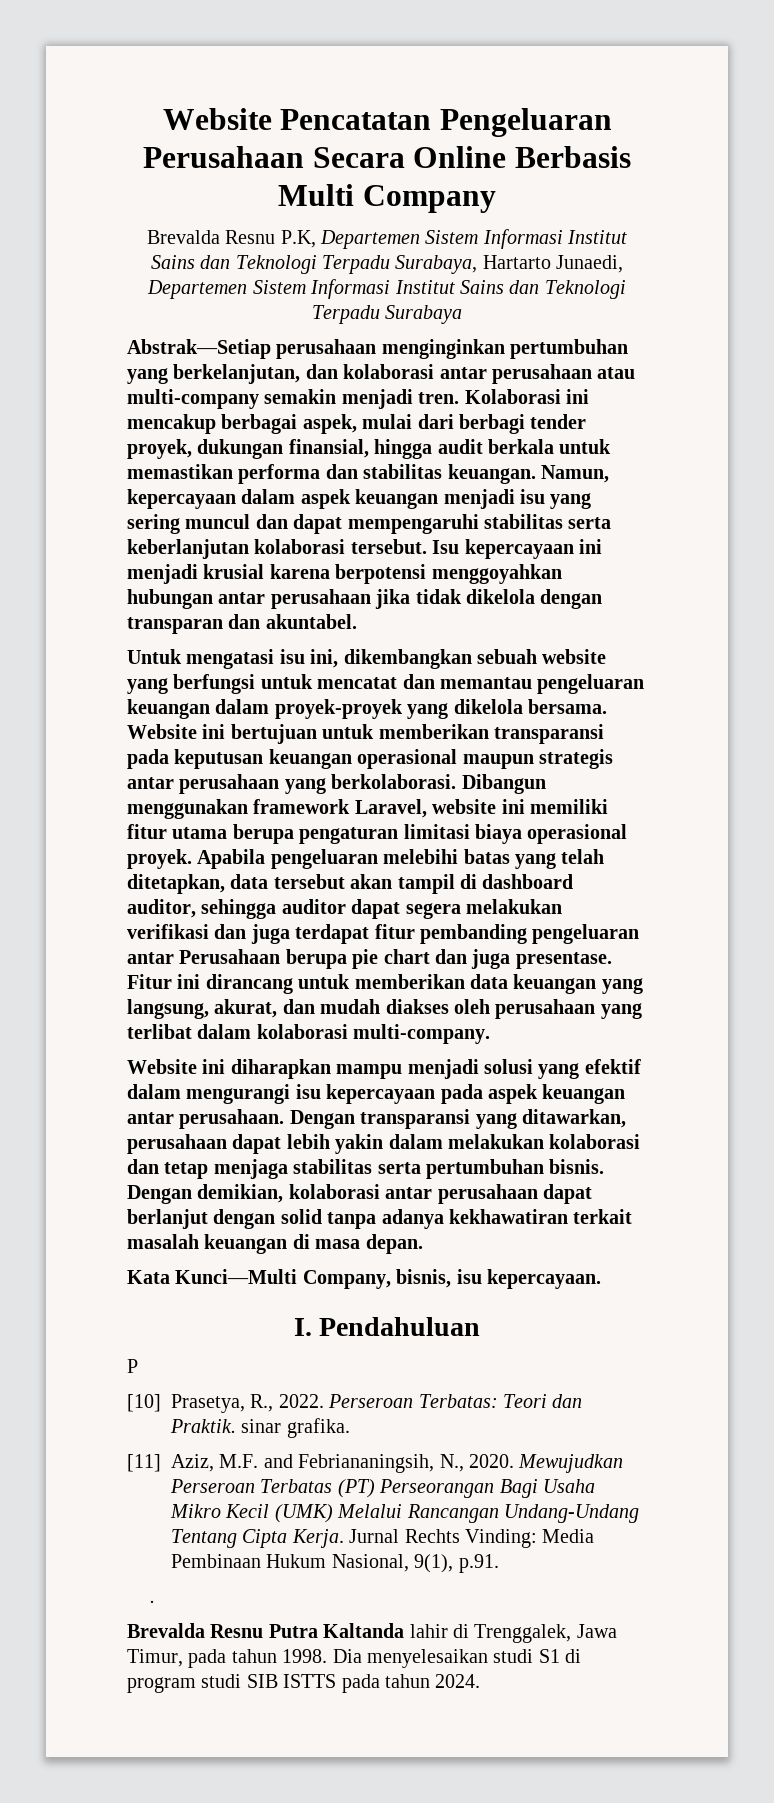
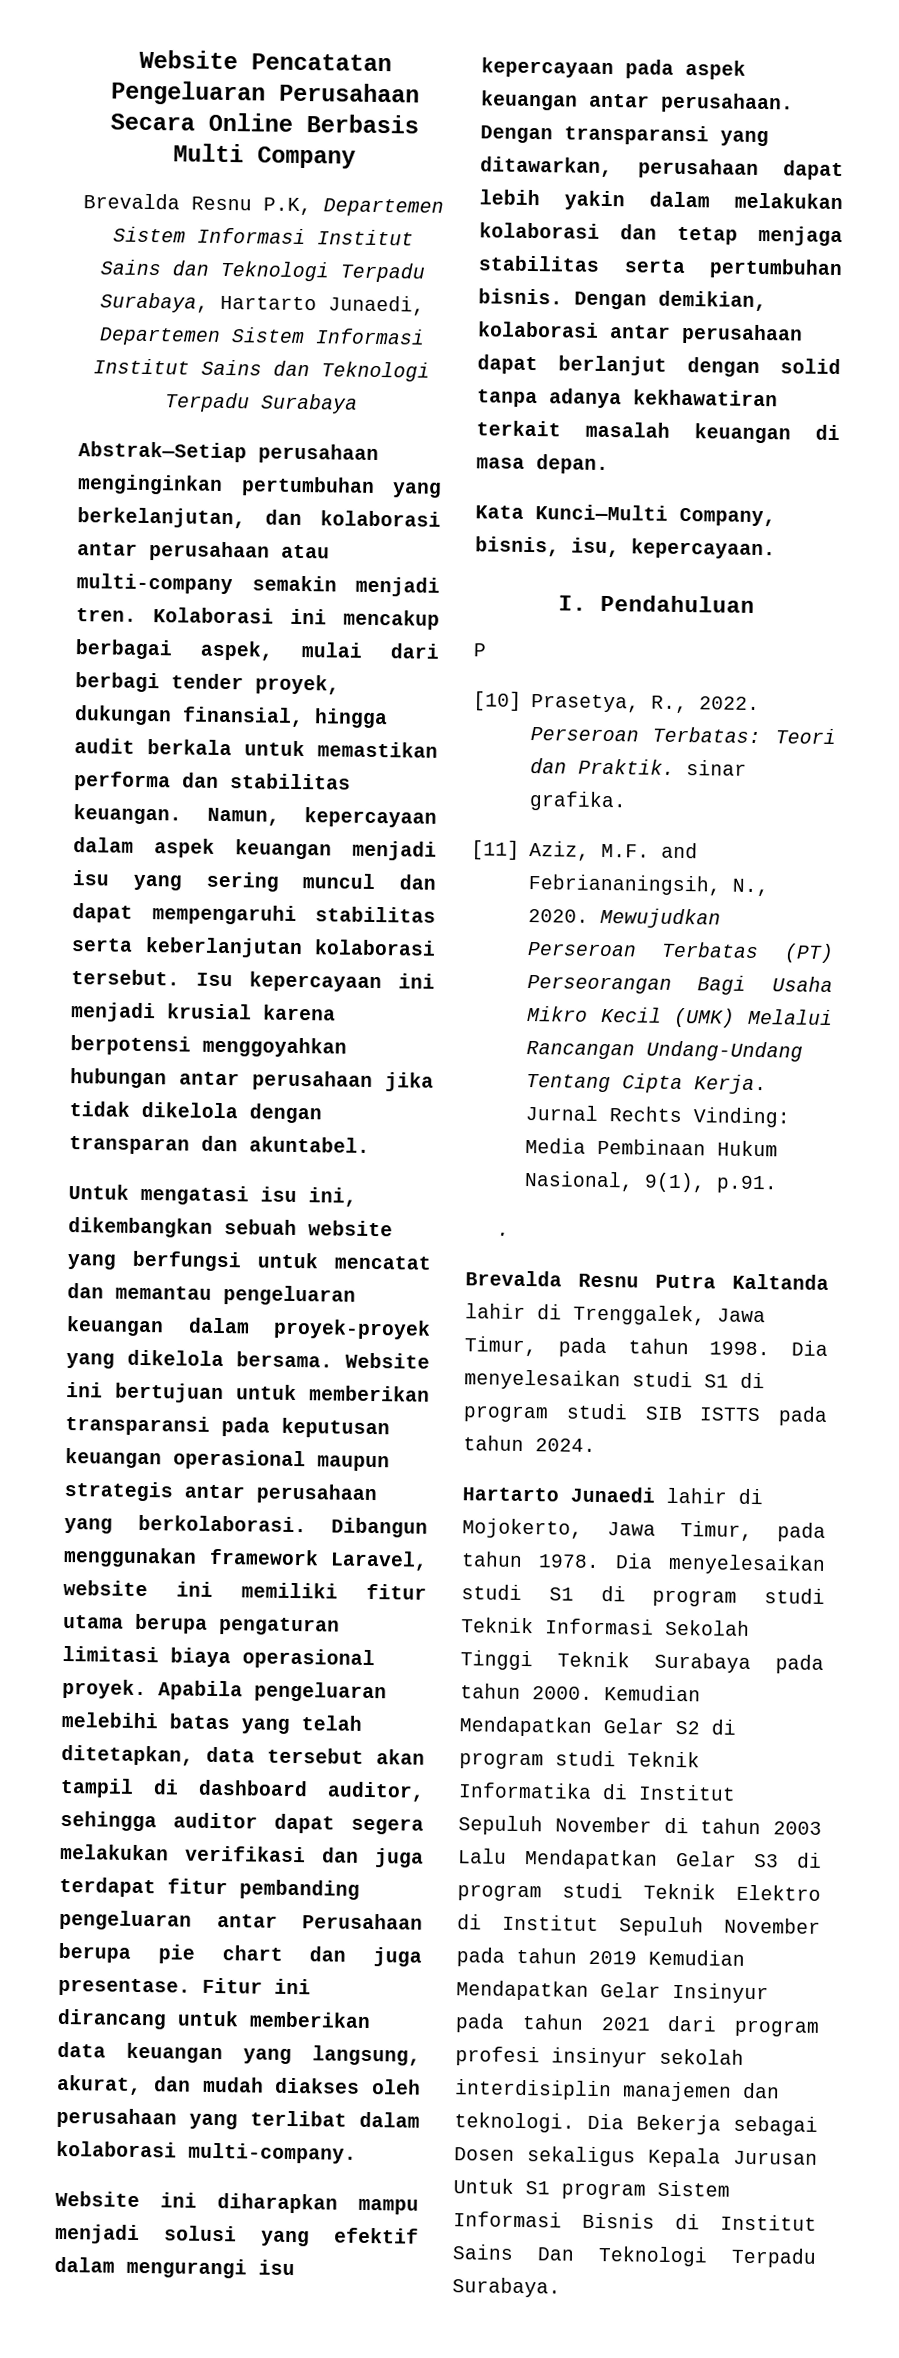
[456,1269,482,1284] isu -> [571,537,620,558] isu,
(481, 1681) none -> [462,1486,763,1505] [462,1518,826,1542] [461,1551,826,1575] [461,1584,825,1607] [461,1617,750,1636] [460,1650,824,1674] [460,1683,701,1702] [459,1716,736,1737] [459,1750,700,1770] [458,1782,736,1801] [458,1815,822,1836] [458,1848,822,1870] [457,1882,821,1902] [457,1914,821,1937] [456,1947,745,1967] [456,1980,769,2004] [455,2013,820,2037] [455,2046,744,2068] [454,2079,780,2102] [454,2112,818,2136] [454,2146,818,2168] [453,2178,730,2200] [453,2211,817,2231] [452,2244,817,2268] [452,2277,561,2298] // Hartarto Junaedi lahir di Mojokerto, Jawa Timur, pada tahun 1978. Dia menyelesaikan studi S1 di program studi Teknik Informasi Sekolah Tinggi Teknik Surabaya pada tahun 2000. Kemudian Mendapatkan Gelar S2 di program studi Teknik Informatika di Institut Sepuluh November di tahun 2003 Lalu Mendapatkan Gelar S3 di program studi Teknik Elektro di Institut Sepuluh November pada tahun 2019 Kemudian Mendapatkan Gelar Insinyur pada tahun 2021 dari program profesi insinyur sekolah interdisiplin manajemen dan teknologi. Dia Bekerja sebagai Dosen sekaligus Kepala Jurusan Untuk S1 program Sistem Informasi Bisnis di Institut Sains Dan Teknologi Terpadu Surabaya.

